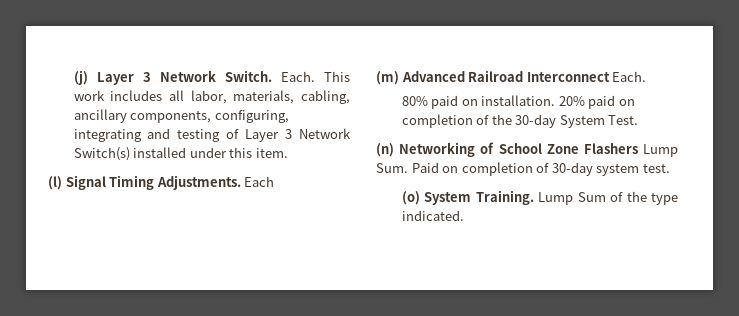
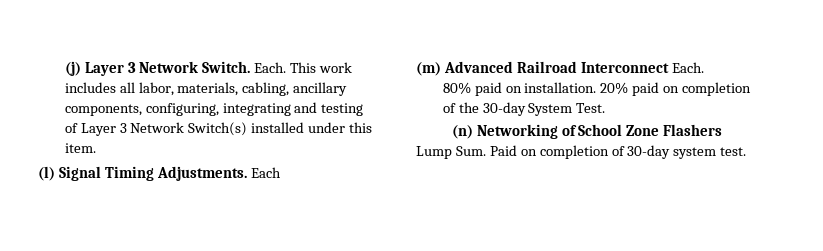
[401,190,678,205] [401,210,464,221] // (o) System Training. Lump Sum of the type indicated. -> (747, 151) none

